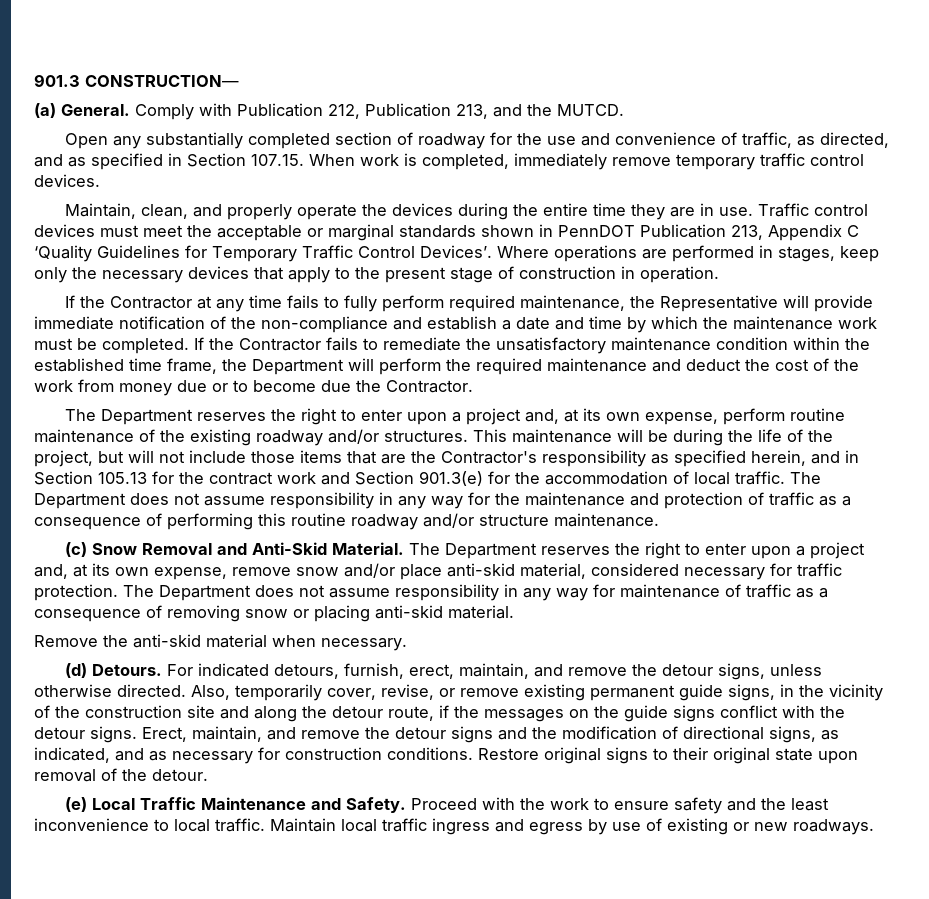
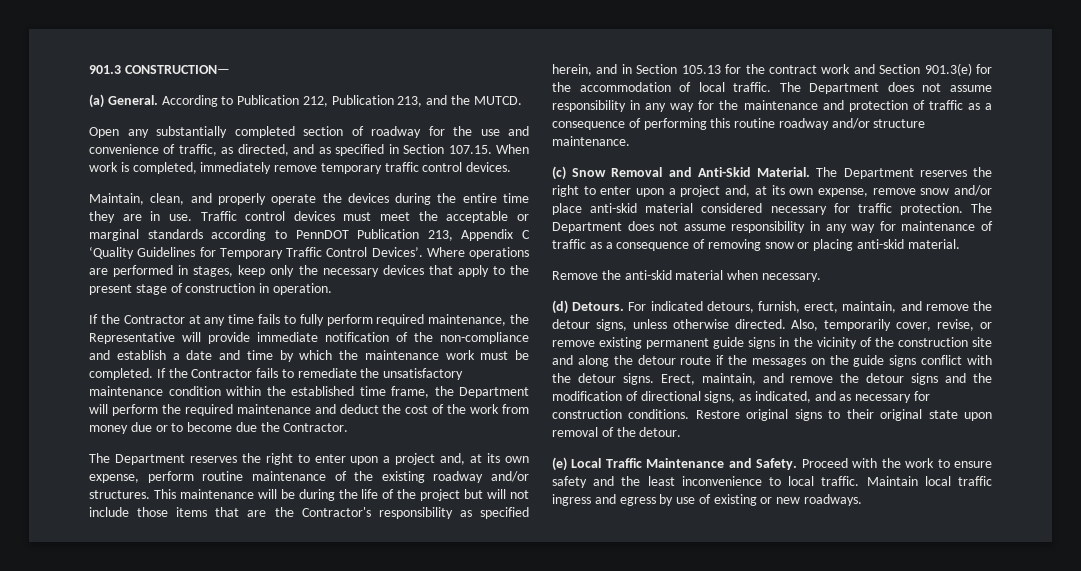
[135,103,232,120] Comply with -> [161,95,234,107] According to
[481,224,553,237] shown in -> [211,229,287,241] according to
[34,450,93,467] project, -> [420,489,461,501] project
[520,563,586,579] material, -> [645,203,694,213] material
[728,684,775,701] signs, -> [748,337,776,349] signs
[388,706,434,721] route, -> [680,356,712,365] route

